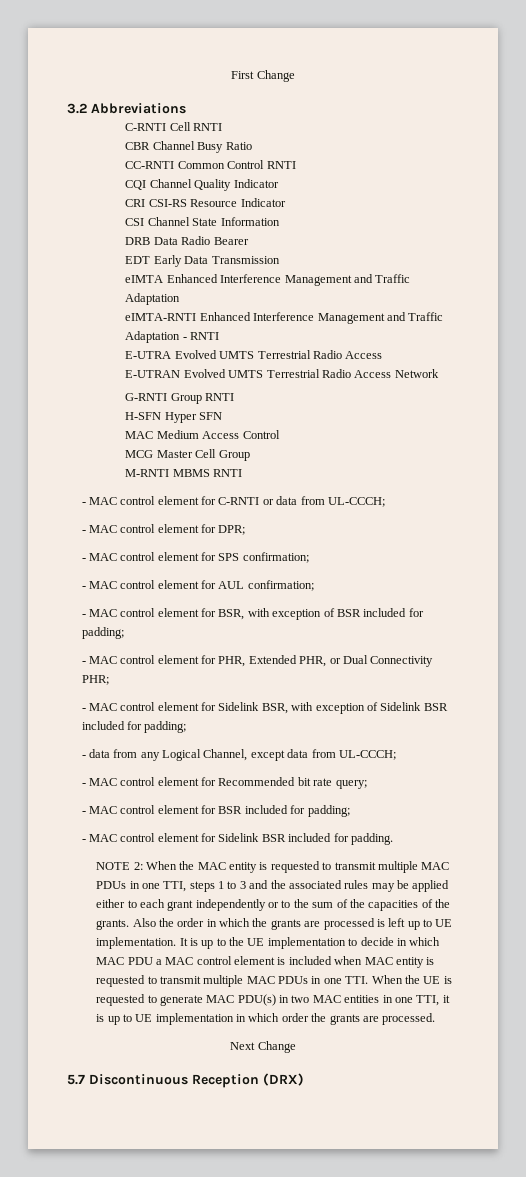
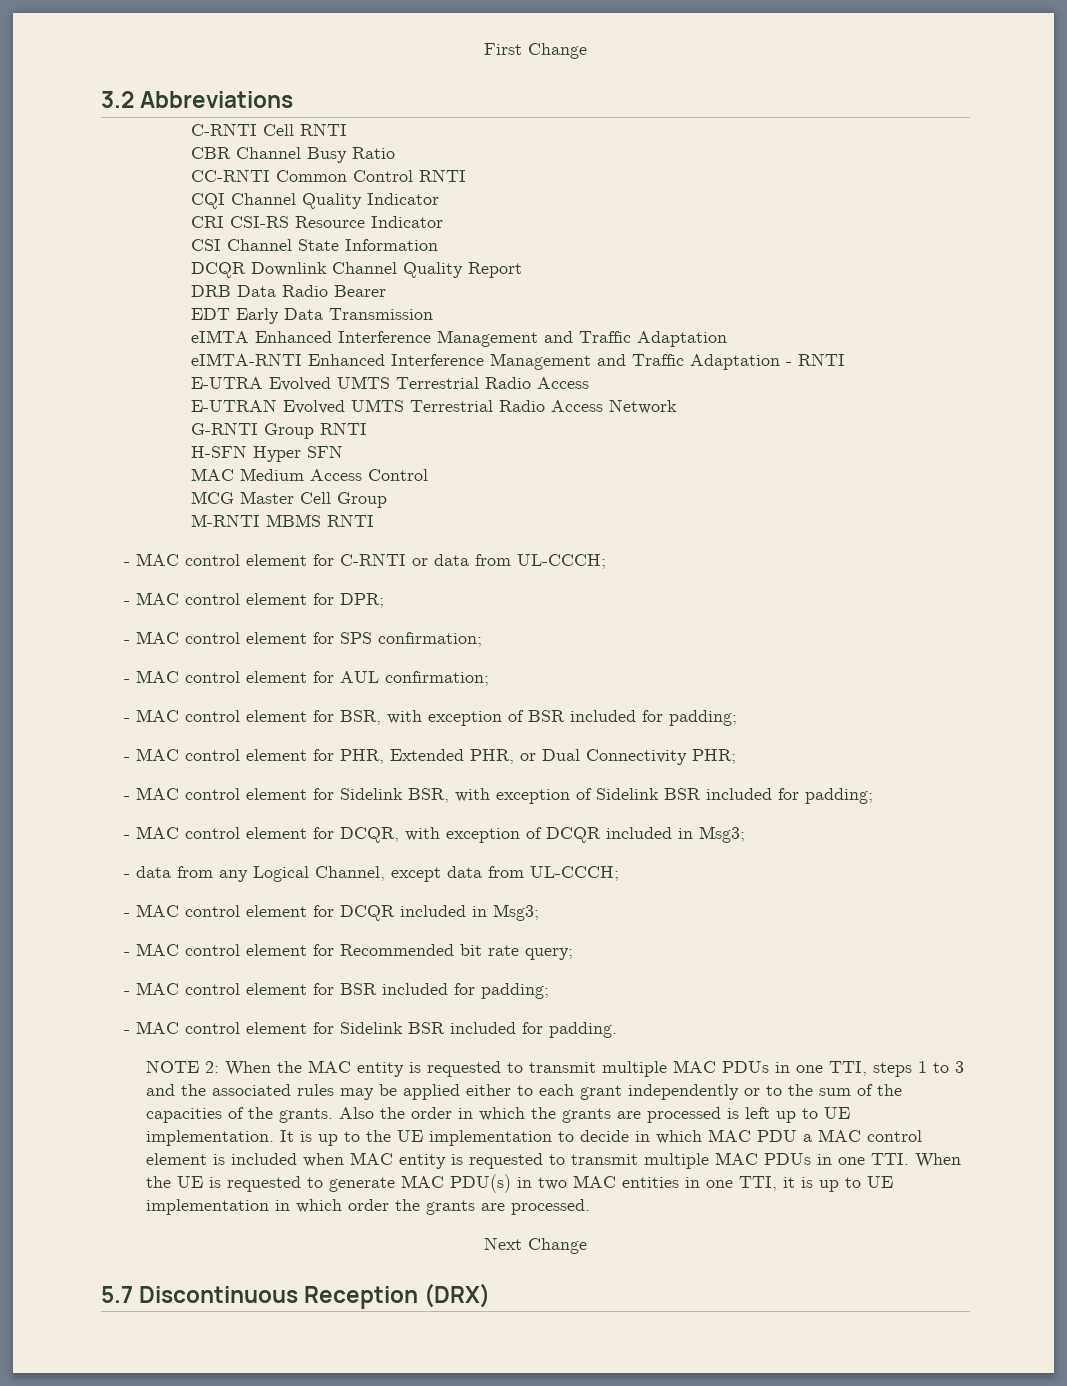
(280, 221) none -> [191,262,523,278] // DCQR Downlink Channel Quality Report
(187, 727) none -> [123,826,745,843] // - MAC control element for DCQR, with exception of DCQR included in Msg3;
(396, 755) none -> [123,904,539,921] // - MAC control element for DCQR included in Msg3;

